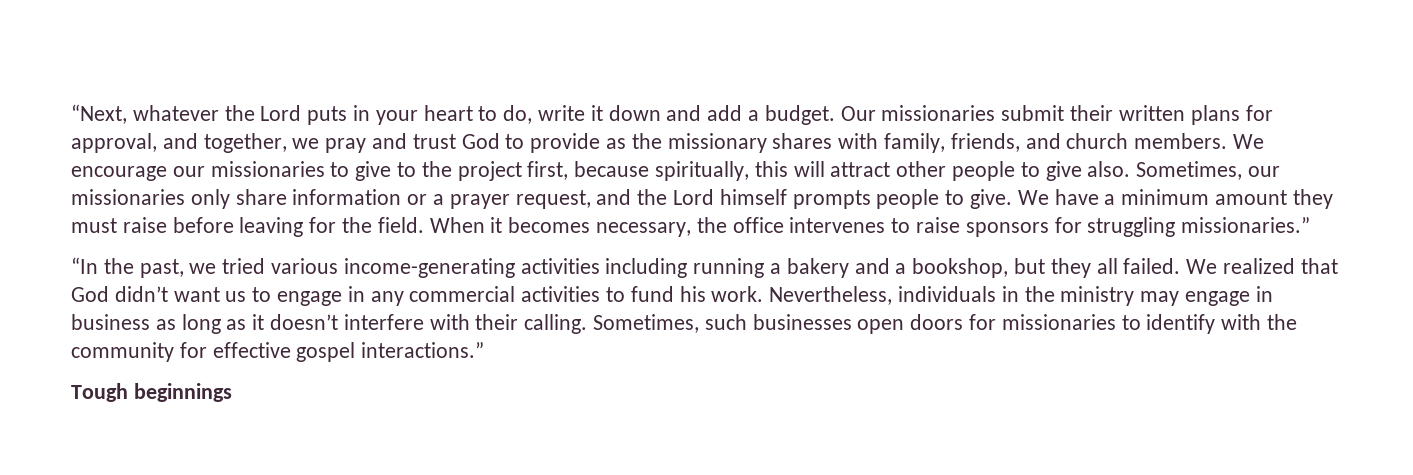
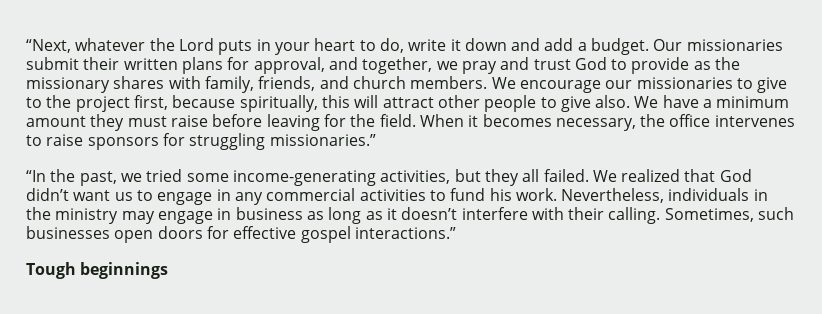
[1136,161,1281,180] [71,189,1013,209] Sometimes, our missionaries only share information or a prayer request, and the Lord himself prompts people to give. -> (631, 101) none
[271,258,1009,278] various income-generating activities including running a bakery and a bookshop, -> [186,170,451,186] some income-generating activities,
[1001,314,1298,334] [71,342,207,362] missionaries to identify with the community for -> (229, 232) none

